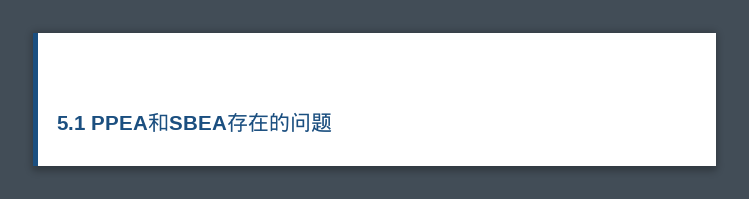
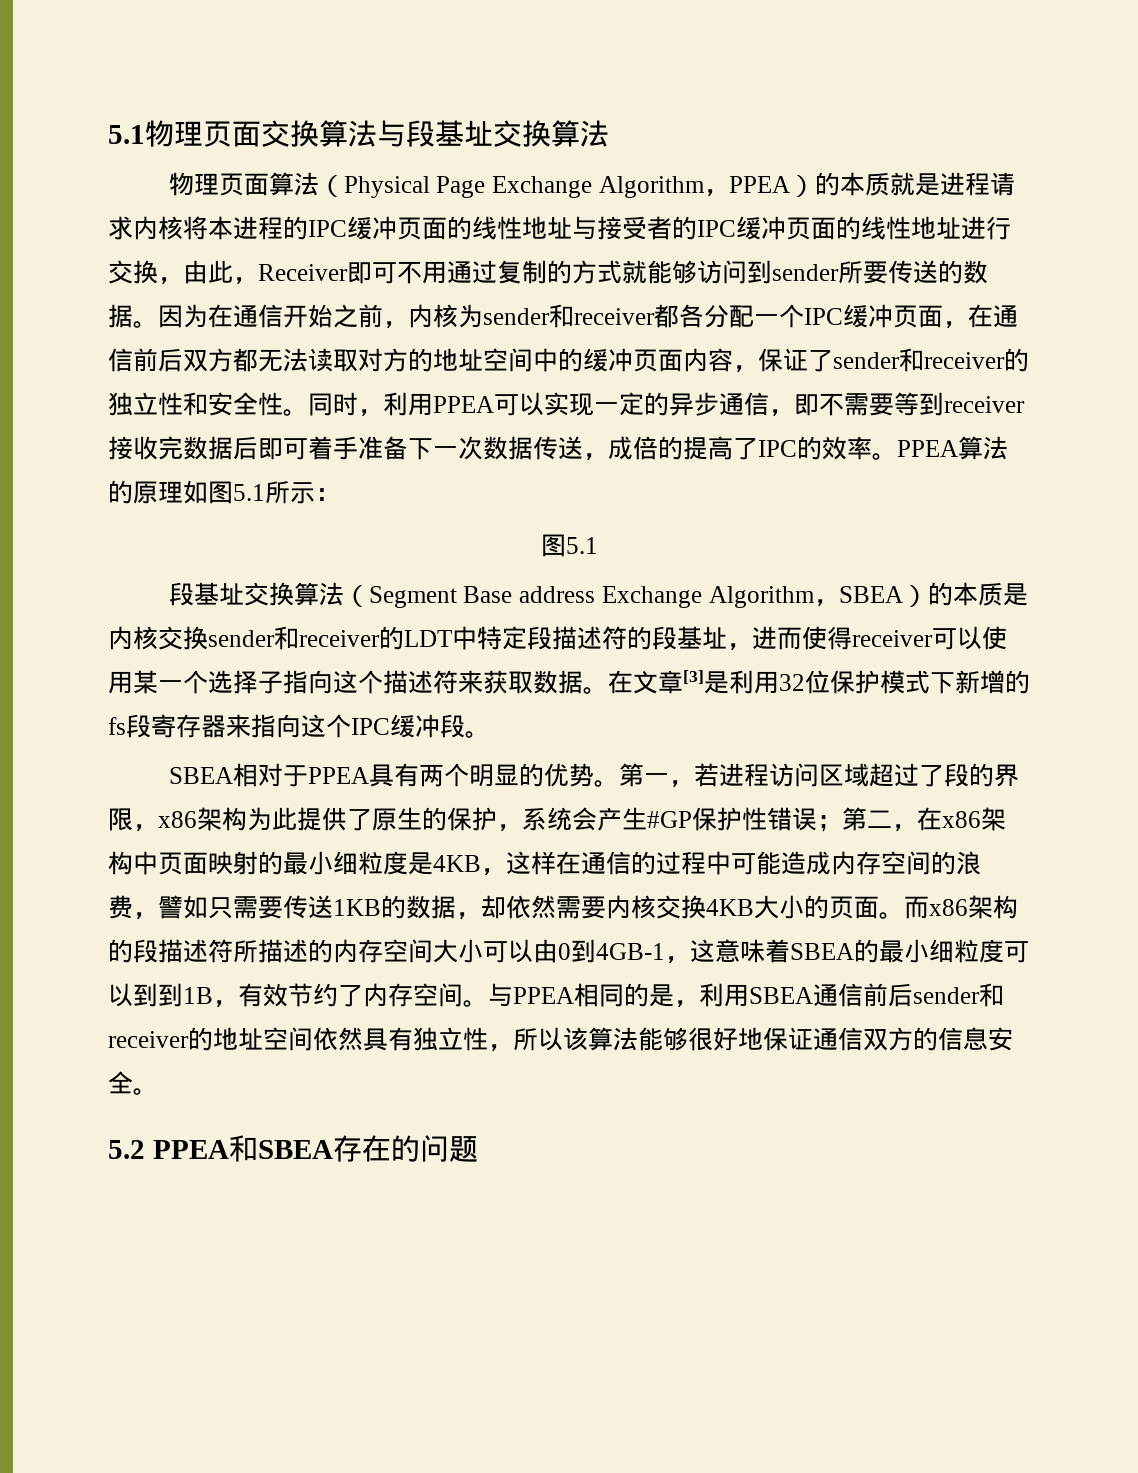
[57,116,85,130] 5.1 -> [108,120,609,147] [168,172,1015,198] [108,216,1011,240] [108,260,988,285] [108,304,1018,329] [108,348,1029,373] [108,392,1025,417] [108,436,1008,461] [108,480,340,504] [540,534,598,557] [168,582,1028,608] [108,626,1007,651] [108,670,1030,694] [108,714,490,738] [168,763,1019,788] [108,807,1006,832] [108,851,981,876] [108,895,1018,920] [108,939,1029,964] [108,983,1004,1008] [108,1027,1013,1052] [108,1071,158,1095] [108,1140,145,1159] 5.1物理页面交换算法与段基址交换算法 // 物理页面算法（Physical Page Exchange Algorithm，PPEA）的本质就是进程请求内核将本进程的IPC缓冲页面的线性地址与接受者的IPC缓冲页面的线性地址进行交换，由此，Receiver即可不用通过复制的方式就能够访问到sender所要传送的数据。因为在通信开始之前，内核为sender和receiver都各分配一个IPC缓冲页面，在通信前后双方都无法读取对方的地址空间中的缓冲页面内容，保证了sender和receiver的独立性和安全性。同时，利用PPEA可以实现一定的异步通信，即不需要等到receiver接收完数据后即可着手准备下一次数据传送，成倍的提高了IPC的效率。PPEA算法的原理如图5.1所示： // 图5.1 // 段基址交换算法（Segment Base address Exchange Algorithm，SBEA）的本质是内核交换sender和receiver的LDT中特定段描述符的段基址，进而使得receiver可以使用某一个选择子指向这个描述符来获取数据。在文章[3]是利用32位保护模式下新增的fs段寄存器来指向这个IPC缓冲段。 // SBEA相对于PPEA具有两个明显的优势。第一，若进程访问区域超过了段的界限，x86架构为此提供了原生的保护，系统会产生#GP保护性错误；第二，在x86架构中页面映射的最小细粒度是4KB，这样在通信的过程中可能造成内存空间的浪费，譬如只需要传送1KB的数据，却依然需要内核交换4KB大小的页面。而x86架构的段描述符所描述的内存空间大小可以由0到4GB-1，这意味着SBEA的最小细粒度可以到到1B，有效节约了内存空间。与PPEA相同的是，利用SBEA通信前后sender和receiver的地址空间依然具有独立性，所以该算法能够很好地保证通信双方的信息安全。 // 5.2

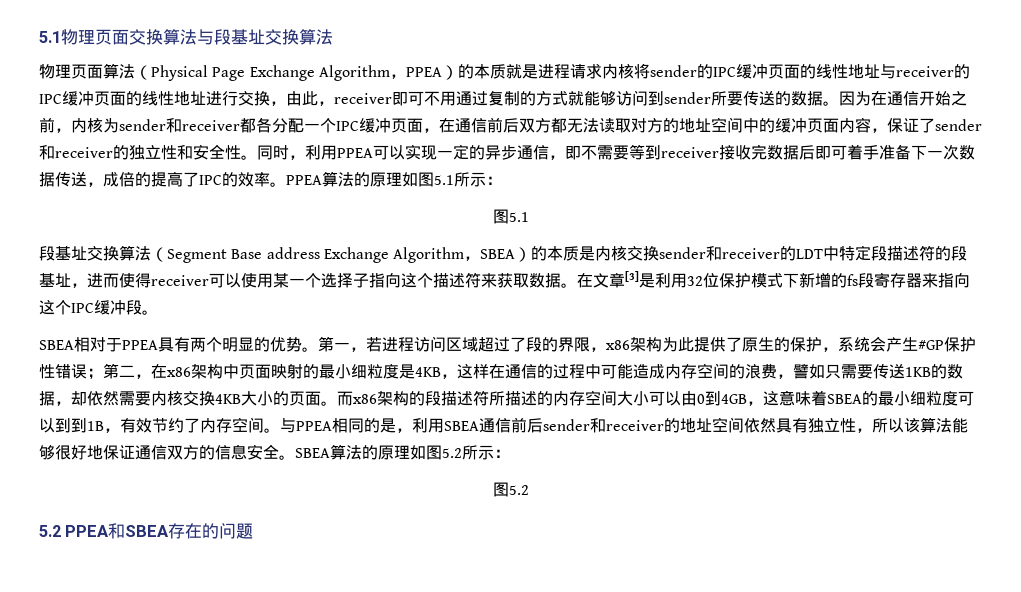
[208,216,283,240] 本进程 -> [649,65,697,77] sender
[597,216,672,240] 接受者 -> [895,66,954,77] receiver
[258,264,348,281] Receiver -> [334,93,392,104] receiver
[596,943,665,960] 4GB-1 -> [721,394,747,404] 4GB
(158, 1091) none -> [295,444,510,460] [492,482,529,497] SBEA算法的原理如图5.2所示： // 图5.2

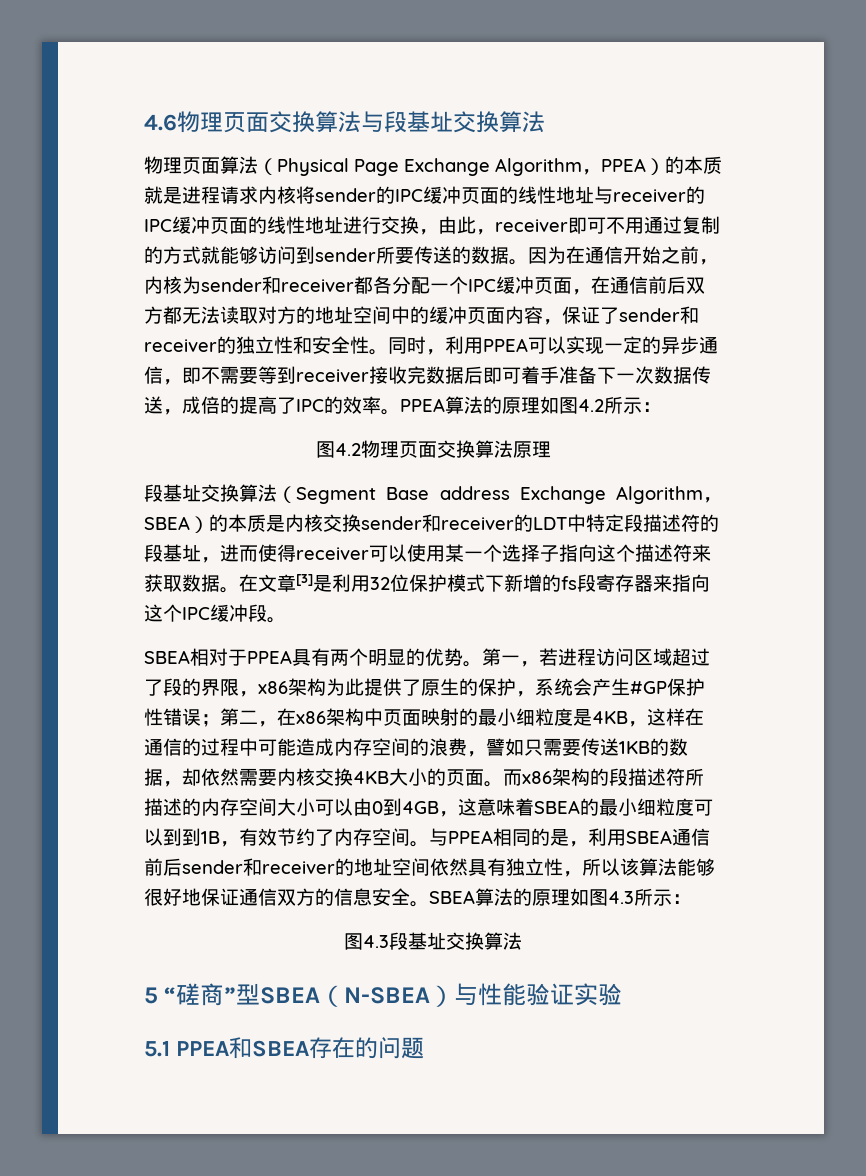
[39,31,61,43] 5.1 -> [144,114,177,131] 4.6
[434,172,502,187] [492,209,529,224] 5.1所示： // 图5.1 -> [578,396,661,414] [315,440,551,458] 4.2所示： // 图4.2物理页面交换算法原理
[442,445,510,460] [492,482,529,497] [39,525,61,537] 5.2所示： // 图5.2 // 5.2 -> [608,888,691,906] [344,932,522,950] [144,983,623,1007] [144,1040,170,1057] 4.3所示： // 图4.3段基址交换算法 // 5 “磋商”型SBEA（N-SBEA）与性能验证实验 // 5.1

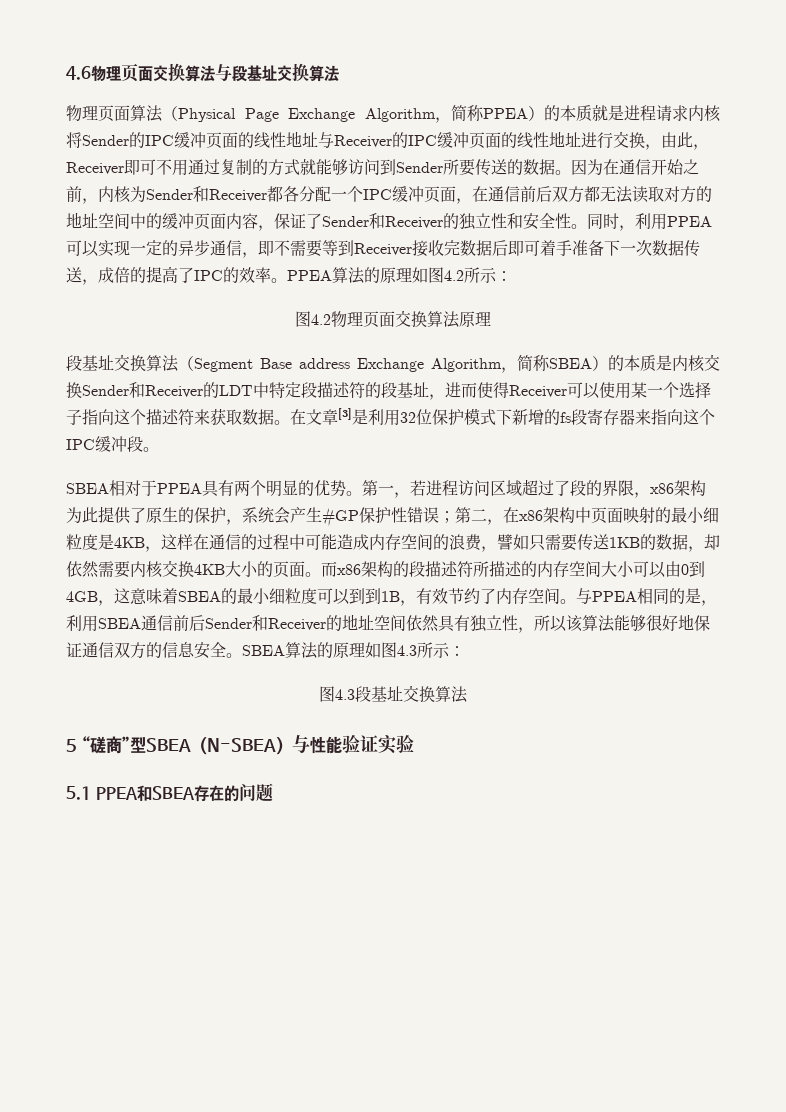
(601, 172) none -> [451,105,484,121] 简称
[315,188,376,202] sender -> [82,135,129,146] Sender
[613,189,686,202] receiver -> [334,135,392,148] Receiver
[495,219,568,232] receiver -> [66,162,124,175] Receiver
[315,248,376,262] sender -> [396,162,443,173] Sender
[201,276,354,294] sender和receiver -> [146,186,267,202] Sender和Receiver
[619,306,699,324] [144,339,217,352] sender和receiver -> [322,213,443,229] Sender和Receiver
[296,369,369,382] receiver -> [354,243,412,256] Receiver
(722, 500) none -> [517,355,550,371] 简称
[361,514,514,532] sender和receiver -> [82,382,203,398] Sender和Receiver
[296,547,369,560] receiver -> [509,385,567,398] Receiver
[182,858,335,876] sender和receiver -> [205,615,326,631] Sender和Receiver

